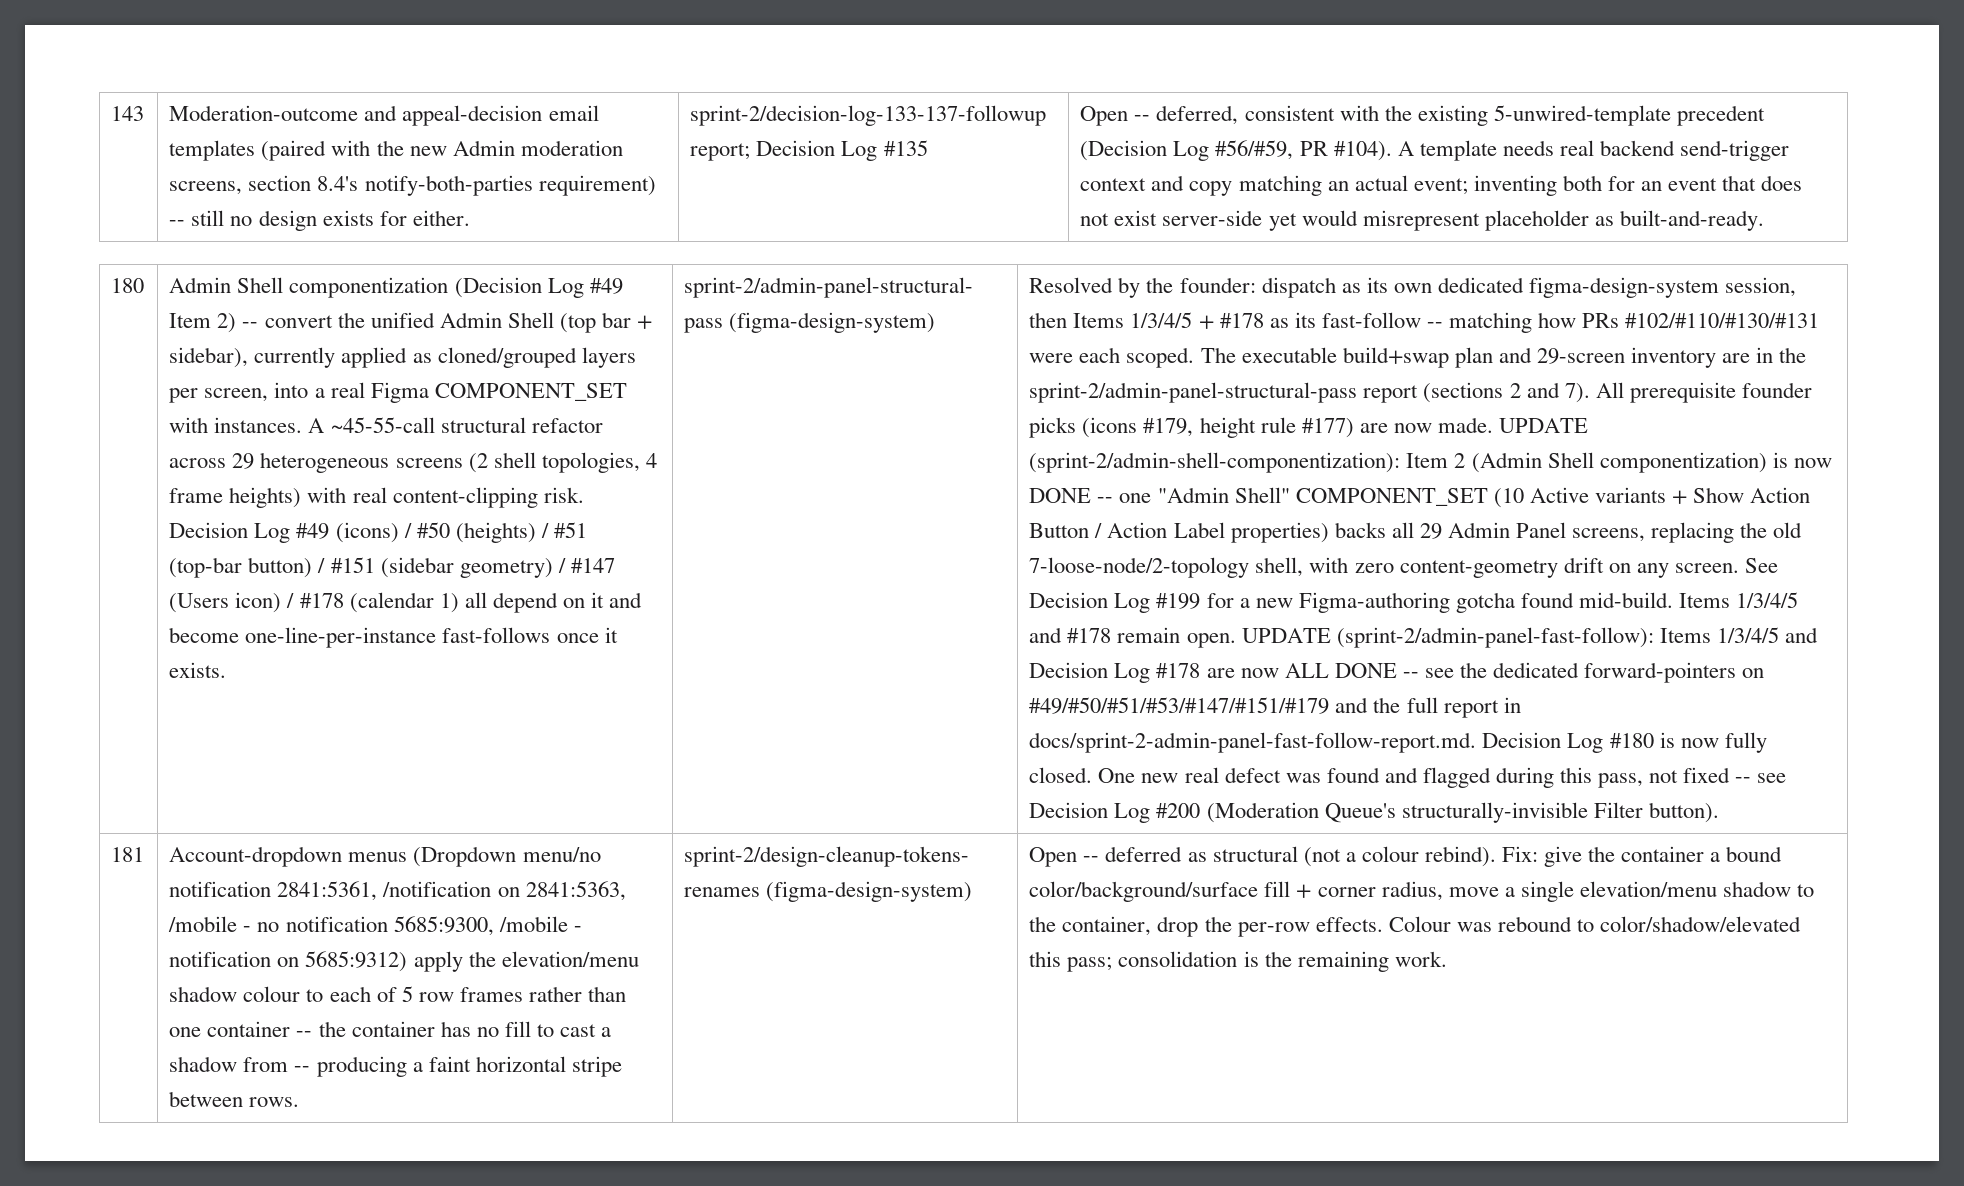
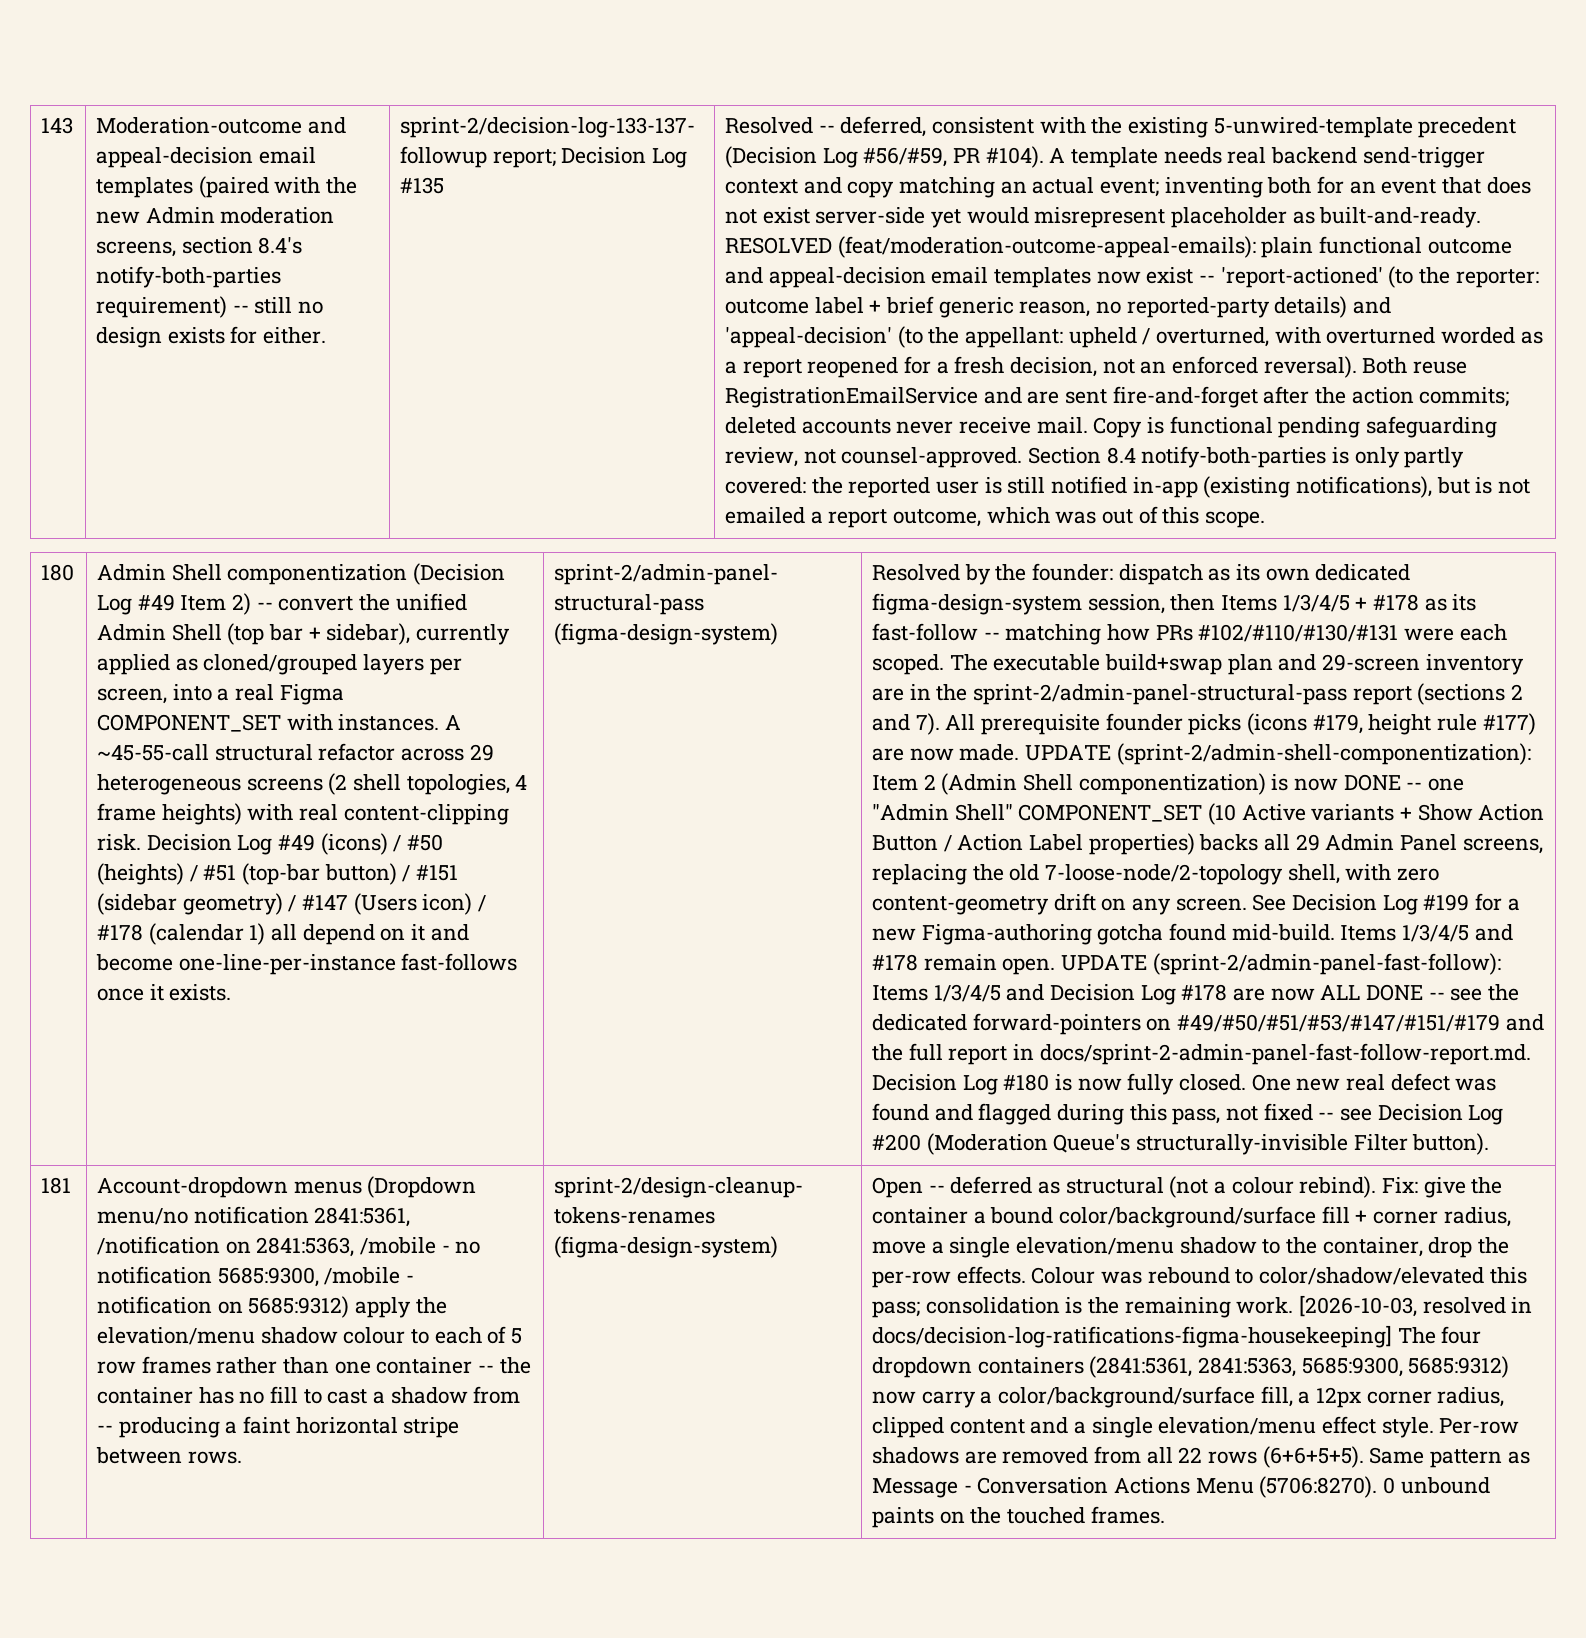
[1080,106,1129,126] Open -> [725,117,814,134] Resolved
(1764, 220) none -> [725,236,1512,258] [725,266,1539,288] [725,296,1392,318] [725,326,1543,348] [725,356,1468,378] [725,386,1510,408] [725,416,1498,438] [725,446,1465,468] [725,476,1531,498] [725,506,1266,528] RESOLVED (feat/moderation-outcome-appeal-emails): plain functional outcome and appeal-decision email templates now exist -- 'report-actioned' (to the reporter: outcome label + brief generic reason, no reported-party details) and 'appeal-decision' (to the appellant: upheld / overturned, with overturned worded as a report reopened for a fresh decision, not an enforced reversal). Both reuse RegistrationEmailService and are sent fire-and-forget after the action commits; deleted accounts never receive mail. Copy is functional pending safeguarding review, not counsel-approved. Section 8.4 notify-both-parties is only partly covered: the reported user is still notified in-app (existing notifications), but is not emailed a report outcome, which was out of this scope.
(1447, 959) none -> [1299,1295,1533,1317] [872,1325,1482,1348] [872,1356,1510,1378] [872,1386,1505,1408] [872,1416,1520,1438] [872,1446,1530,1468] [872,1476,1490,1498] [872,1506,1165,1528] [2026-10-03, resolved in docs/decision-log-ratifications-figma-housekeeping] The four dropdown containers (2841:5361, 2841:5363, 5685:9300, 5685:9312) now carry a color/background/surface fill, a 12px corner radius, clipped content and a single elevation/menu effect style. Per-row shadows are removed from all 22 rows (6+6+5+5). Same pattern as Message - Conversation Actions Menu (5706:8270). 0 unbound paints on the touched frames.

